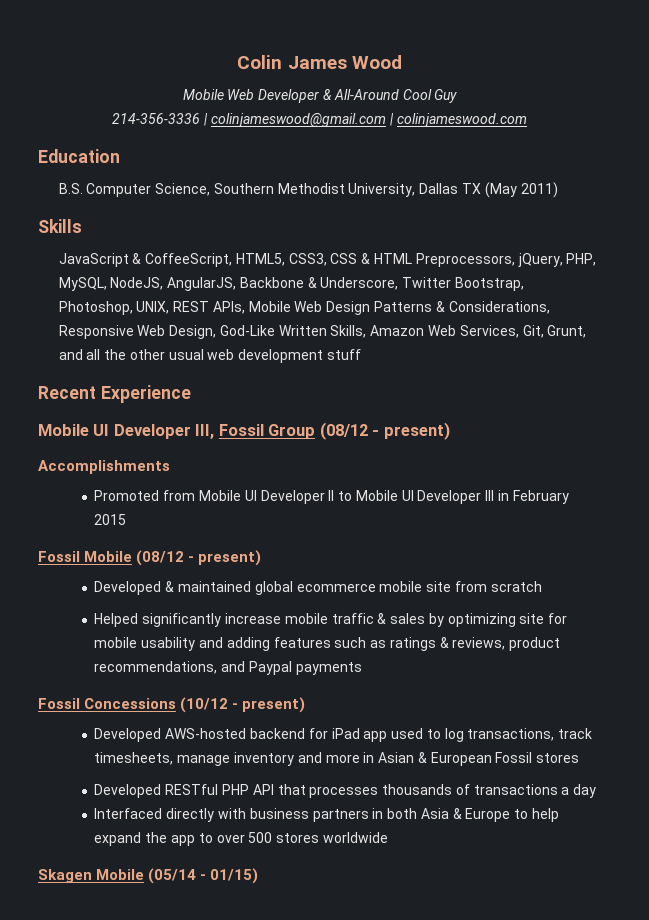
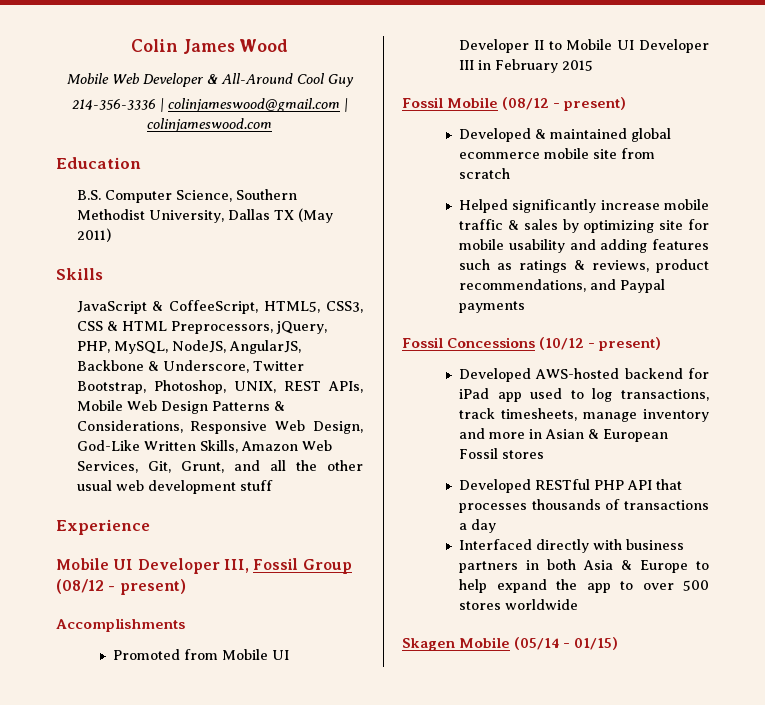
[38,386,96,399] Recent -> (273, 485) none

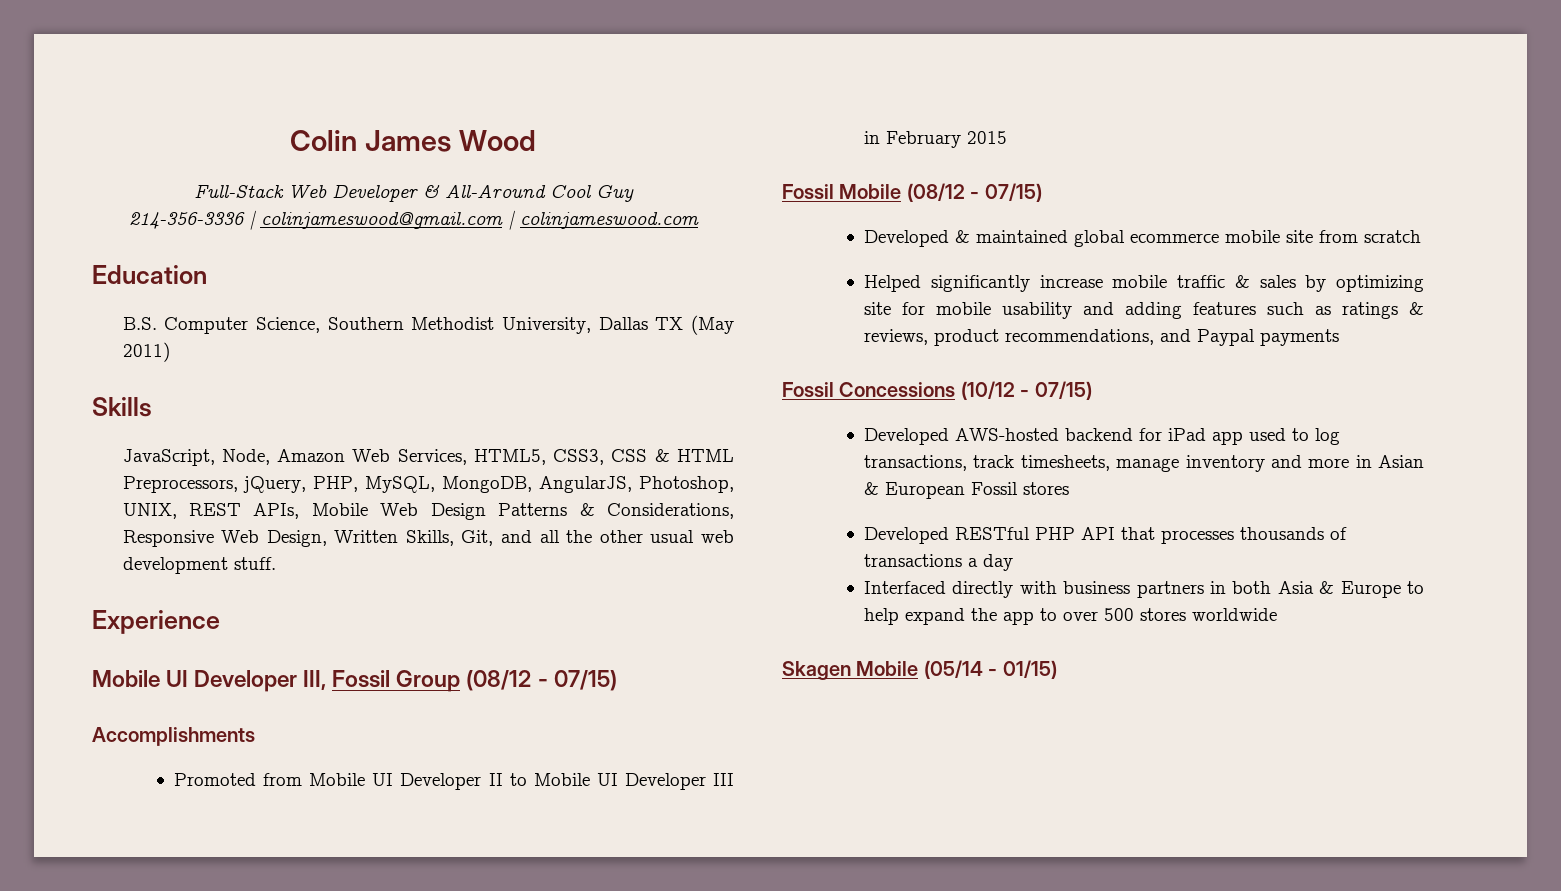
[66,73,109,84] Mobile -> [193,185,284,198] Full-Stack
[76,300,259,314] JavaScript & CoffeeScript, -> [122,449,467,466] JavaScript, Node, Amazon Web Services,
[171,340,301,354] [76,360,304,373] [76,381,146,394] NodeJS, AngularJS, Backbone & Underscore, Twitter Bootstrap, -> [442,476,633,493] MongoDB, AngularJS,
[76,440,140,451] God-Like -> (327, 538) none
[240,440,332,451] [76,461,224,473] Amazon Web Services, Git, Grunt, -> [461,530,494,546] Git,
[239,480,273,491] stuff -> [233,557,276,570] stuff.
[119,579,186,595] present) -> [553,670,617,691] 07/15)
[564,97,627,111] present) -> [984,183,1042,202] 07/15)
[599,337,662,351] present) -> [1034,381,1092,400] 07/15)

